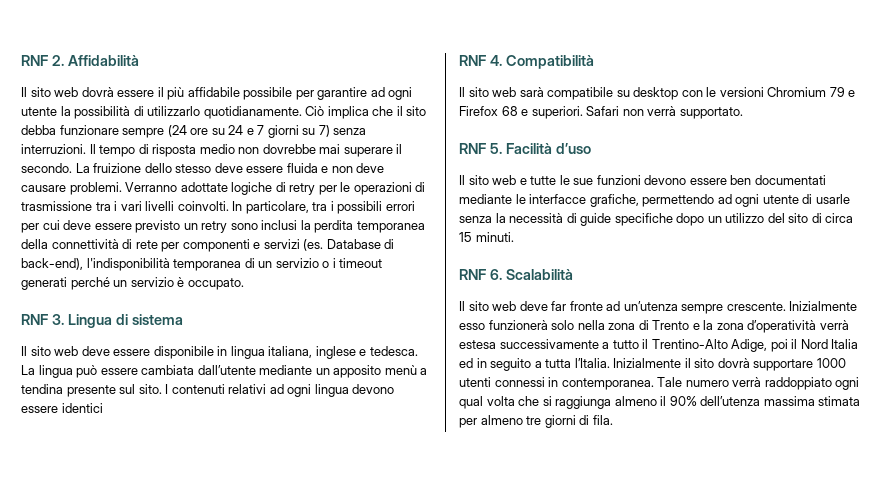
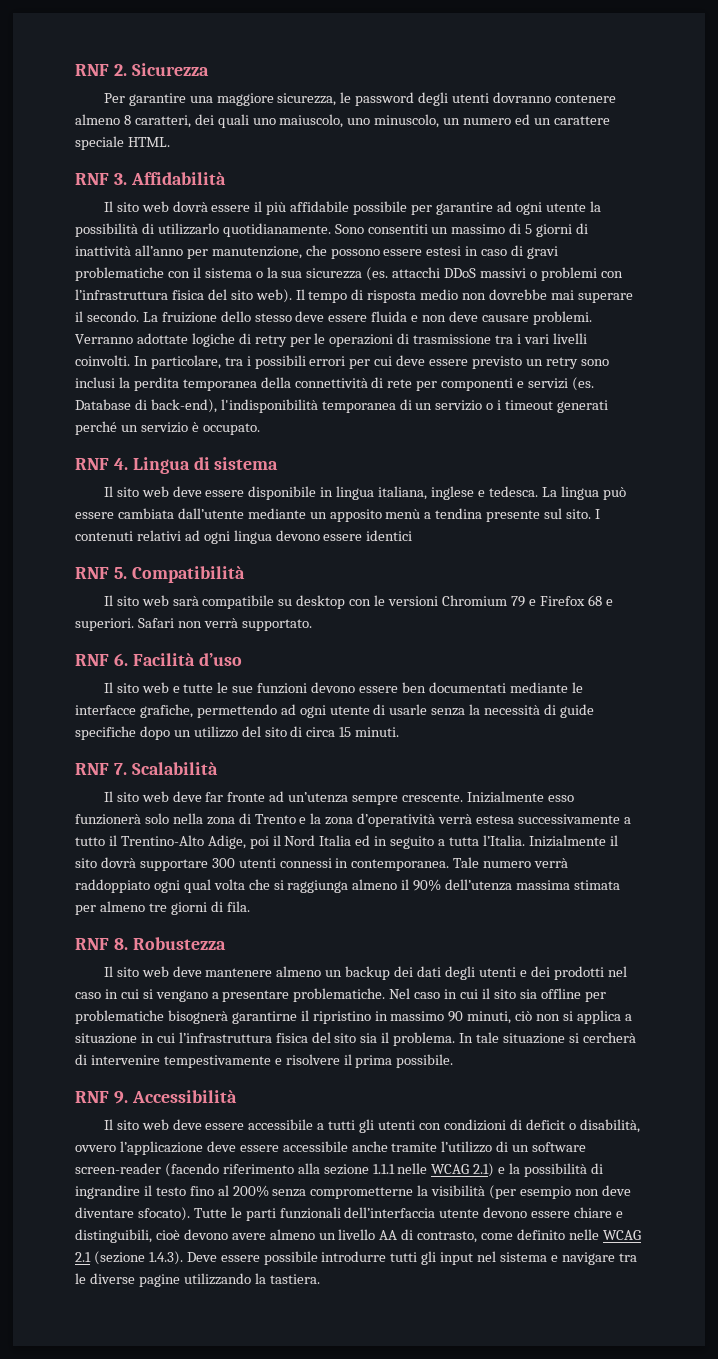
(64, 60) none -> [131,63,209,76] [103,92,616,106] [75,114,610,128] [75,136,170,150] [75,173,127,185] Sicurezza // Per garantire una maggiore sicurezza, le password degli utenti dovranno contenere almeno 8 caratteri, dei quali uno maiuscolo, uno minuscolo, un numero ed un carattere speciale HTML. // RNF 3.
[305,106,427,119] [21,125,367,138] [21,144,86,154] Ciò implica che il sito debba funzionare sempre (24 ore su 24 e 7 giorni su 7) senza interruzioni. -> [334,223,589,237] [75,245,559,259] [75,267,623,281] [75,289,292,303] Sono consentiti un massimo di 5 giorni di inattività all’anno per manutenzione, che possono essere estesi in caso di gravi problematiche con il sistema o la sua sicurezza (es. attacchi DDoS massivi o problemi con l’infrastruttura fisica del sito web).
[51,314,64,325] 3. -> [113,458,128,470] 4.
[489,55,502,66] 4. -> [113,567,127,579] 5.
[489,143,502,154] 5. -> [113,653,128,666] 6.
[489,269,502,280] 6. -> [113,763,127,775] 7.
[816,358,846,368] 1000 -> [211,858,235,868] 300
(613, 420) none -> [75,937,226,950] [103,966,627,980] [75,988,606,1002] [75,1010,632,1024] [75,1032,636,1046] [75,1054,454,1068] [75,1090,237,1104] [103,1119,640,1133] [75,1141,587,1155] [75,1163,603,1177] [75,1185,631,1199] [75,1207,624,1221] [75,1229,641,1243] [75,1251,637,1265] [75,1273,320,1287] // RNF 8. Robustezza // Il sito web deve mantenere almeno un backup dei dati degli utenti e dei prodotti nel caso in cui si vengano a presentare problematiche. Nel caso in cui il sito sia offline per problematiche bisognerà garantirne il ripristino in massimo 90 minuti, ciò non si applica a situazione in cui l’infrastruttura fisica del sito sia il problema. In tale situazione si cercherà di intervenire tempestivamente e risolvere il prima possibile. // RNF 9. Accessibilità // Il sito web deve essere accessibile a tutti gli utenti con condizioni di deficit o disabilità, ovvero l’applicazione deve essere accessibile anche tramite l’utilizzo di un software screen-reader (facendo riferimento alla sezione 1.1.1 nelle WCAG 2.1) e la possibilità di ingrandire il testo fino al 200% senza comprometterne la visibilità (per esempio non deve diventare sfocato). Tutte le parti funzionali dell’interfaccia utente devono essere chiare e distinguibili, cioè devono avere almeno un livello AA di contrasto, come definito nelle WCAG 2.1 (sezione 1.4.3). Deve essere possibile introdurre tutti gli input nel sistema e navigare tra le diverse pagine utilizzando la tastiera.

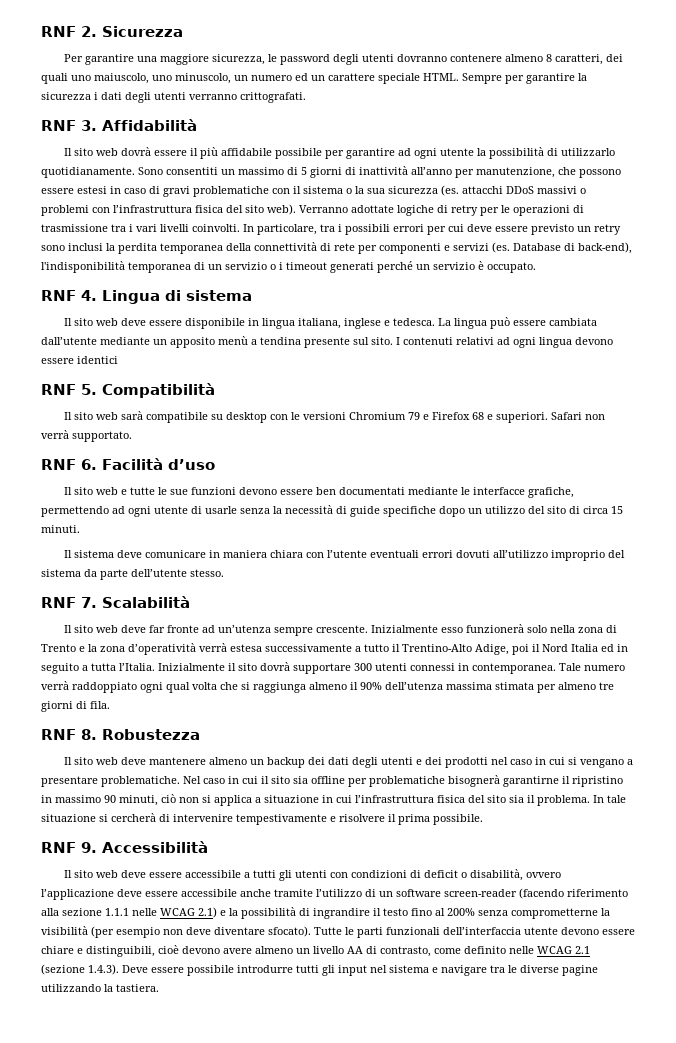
(170, 142) none -> [462,73,587,84] [41,92,306,103] Sempre per garantire la sicurezza i dati degli utenti verranno crittografati.
[295,289,633,303] [75,311,592,325] Il tempo di risposta medio non dovrebbe mai superare il secondo. La fruizione dello stesso deve essere fluida e non deve causare problemi. -> (296, 209) none
(400, 732) none -> [63,550,625,561] [41,569,224,580] // Il sistema deve comunicare in maniera chiara con l’utente eventuali errori dovuti all’utilizzo improprio del sistema da parte dell’utente stesso.

